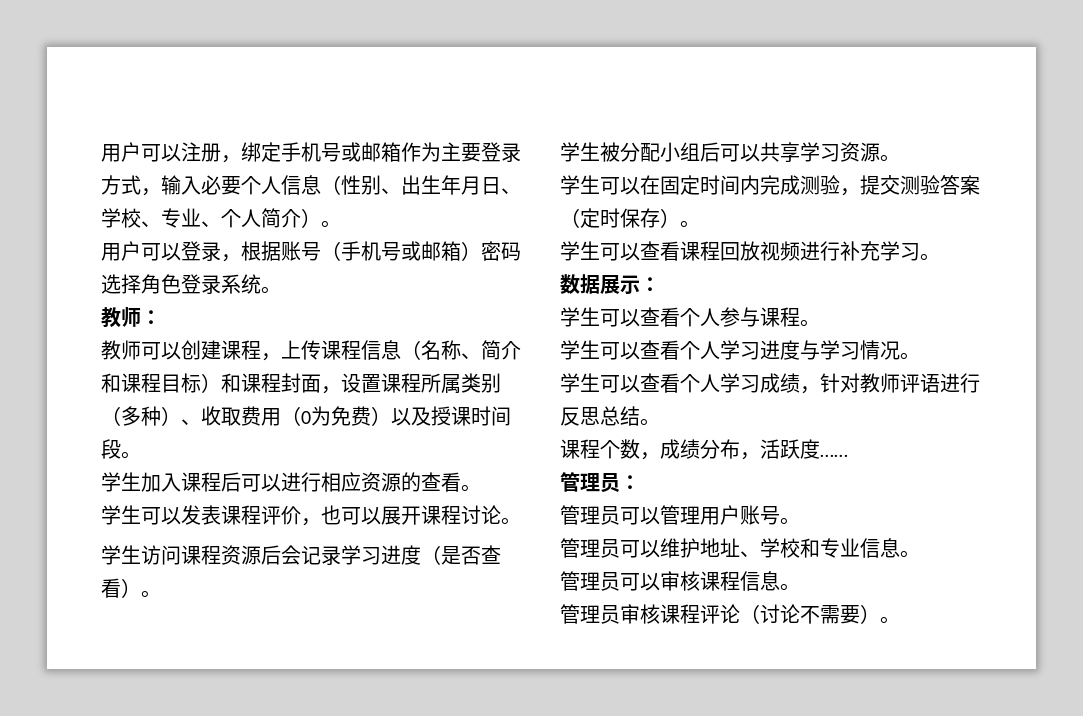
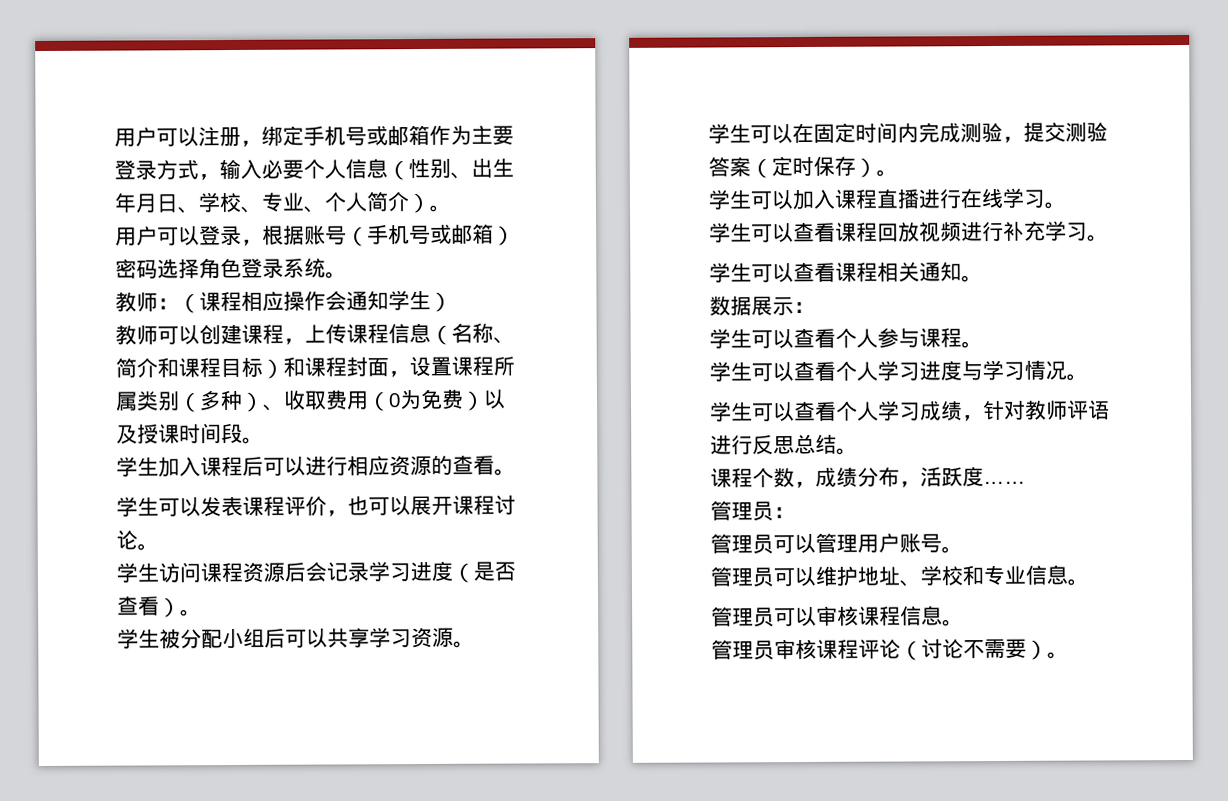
(161, 317) none -> [178,290,452,314] （课程相应操作会通知学生）
(700, 224) none -> [708,187,1067,211] // 学生可以加入课程直播进行在线学习。
(940, 257) none -> [709,261,983,283] // 学生可以查看课程相关通知。

